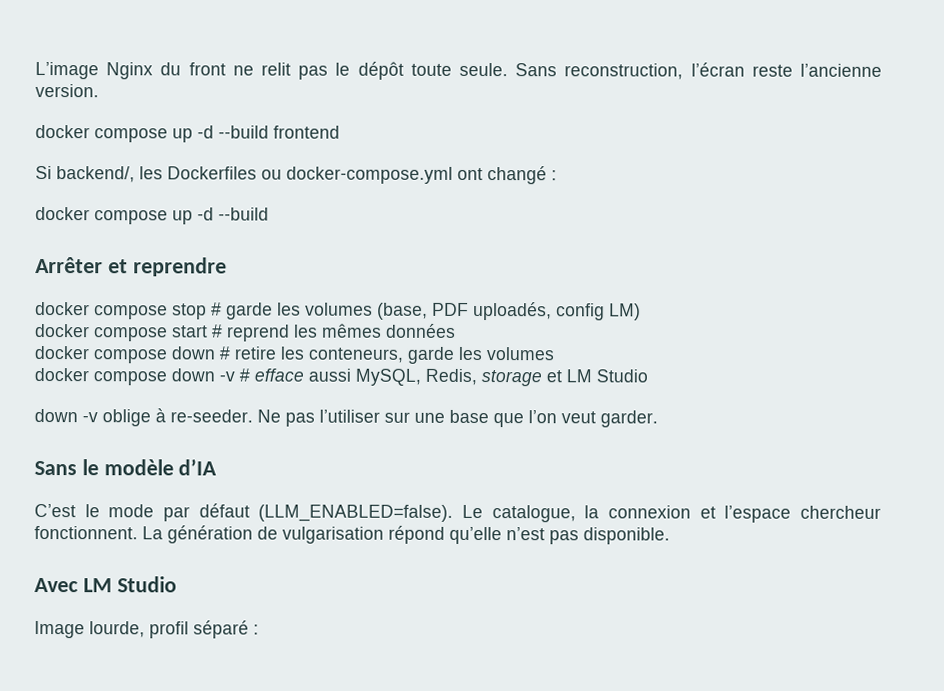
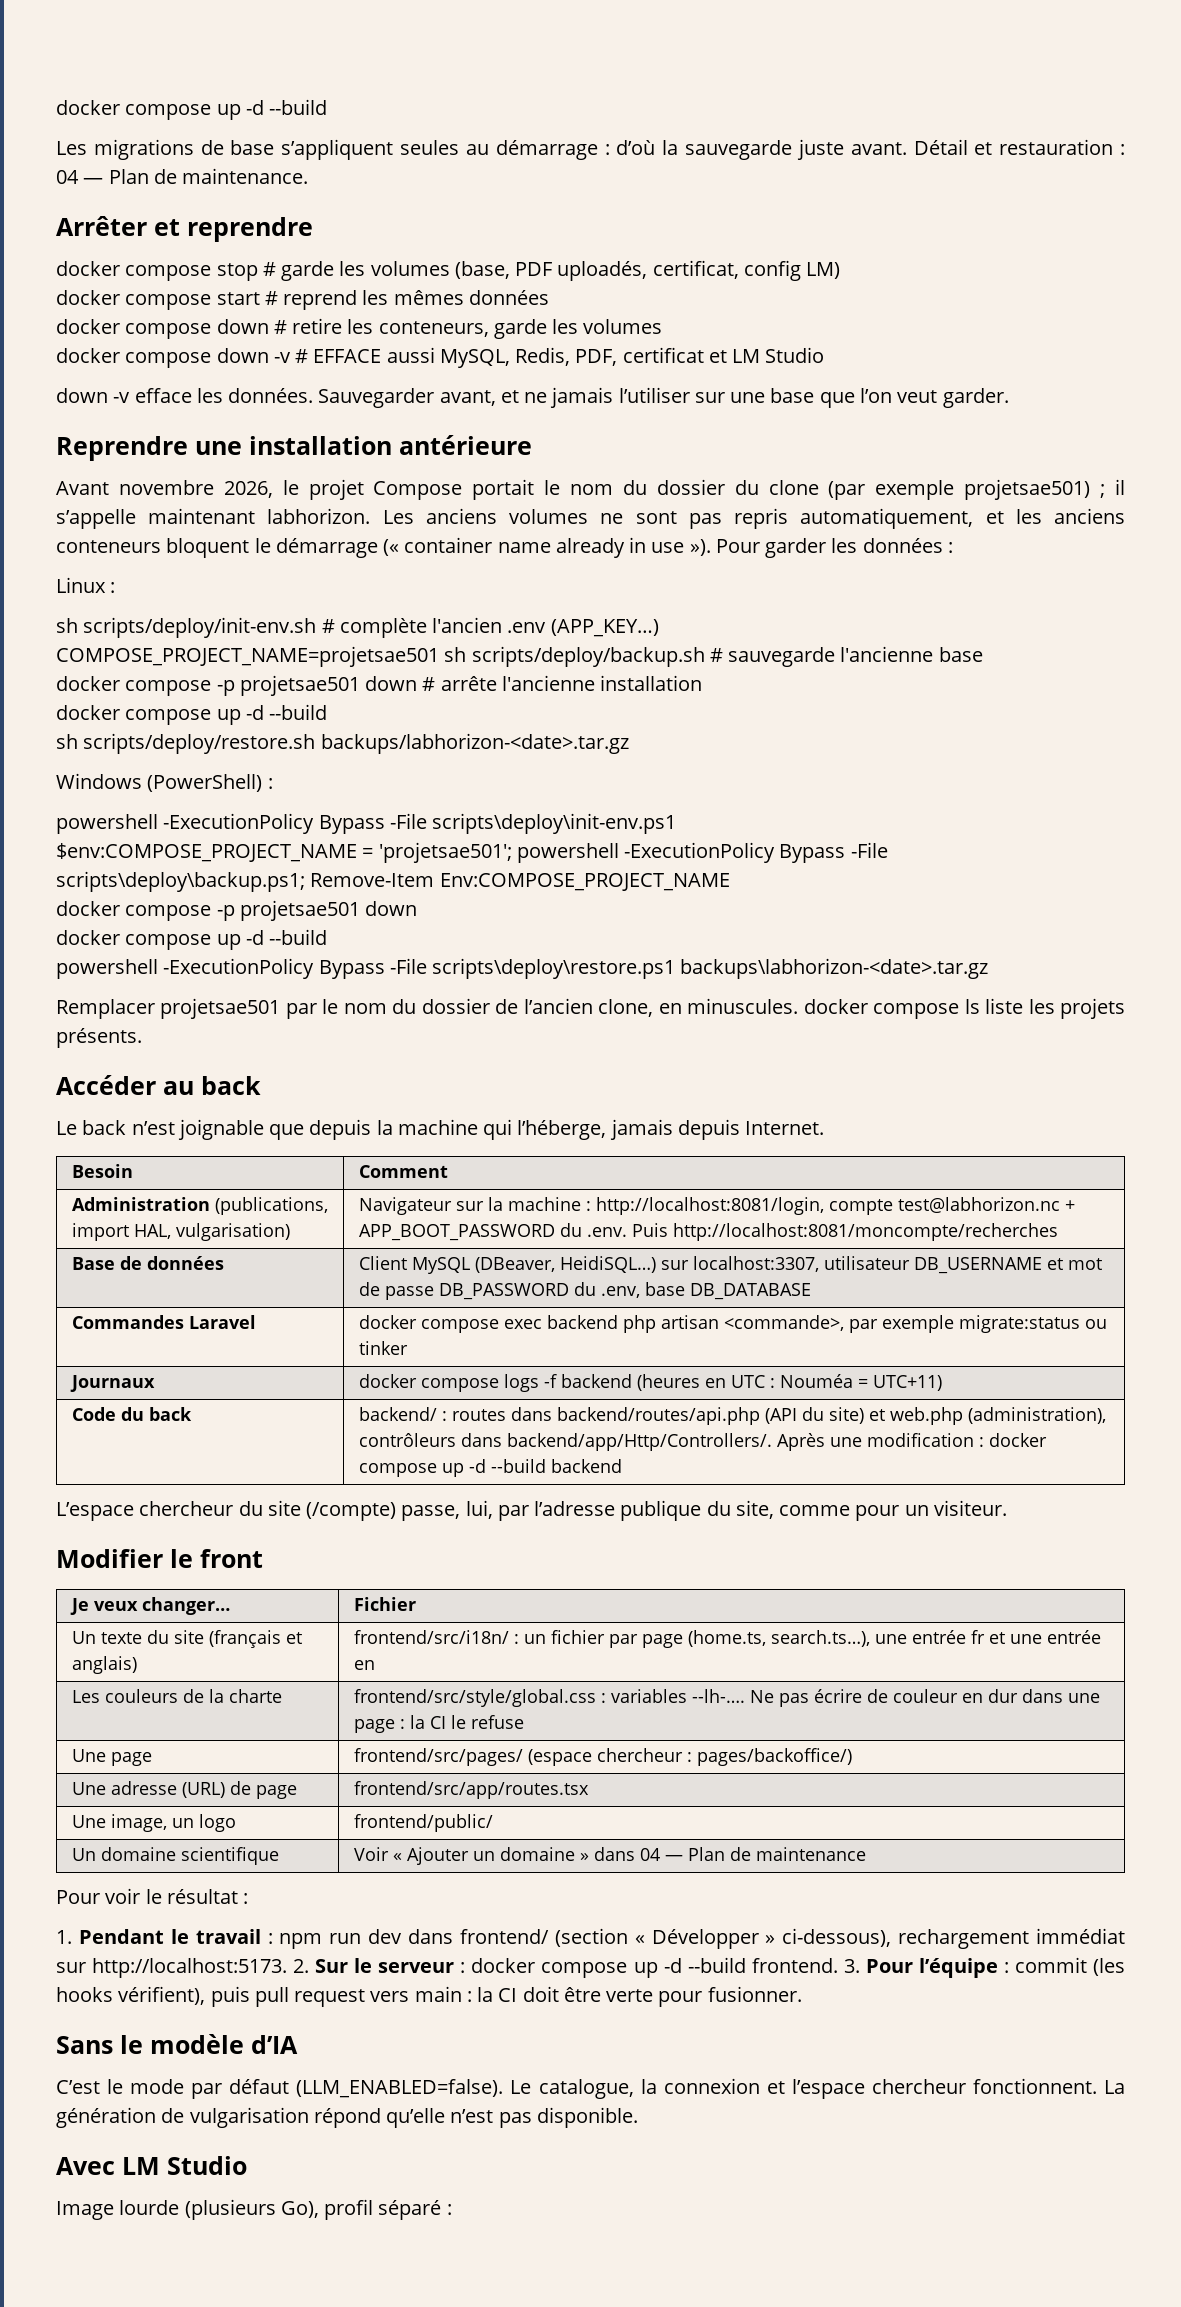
[35,61,883,80] [35,84,99,98] [35,125,340,143] [35,166,557,185] [35,207,269,225] L’image Nginx du front ne relit pas le dépôt toute seule. Sans reconstruction, l’écran reste l’ancienne version. // docker compose up -d --build frontend // Si backend/, les Dockerfiles ou docker-compose.yml ont changé : // docker compose up -d --build -> [56,99,328,120] [56,139,1126,160] [56,168,309,184] docker compose up -d --build // Les migrations de base s’appliquent seules au démarrage : d’où la sauvegarde juste avant. Détail et restauration : 04 — Plan de maintenance.
(552, 311) none -> [652,260,739,279] certificat,
[254,368,304,382] efface -> [313,349,382,363] EFFACE
[481,370,542,387] storage -> [575,347,704,366] PDF, certificat
[102,408,315,427] oblige à re-seeder. Ne pas -> [134,387,614,408] efface les données. Sauvegarder avant, et ne jamais
(658, 419) none -> [56,435,532,461] [56,479,1125,500] [56,508,1126,529] [56,537,953,558] [56,577,116,593] [56,617,659,638] [56,646,983,667] [56,675,703,696] [56,704,328,725] [56,733,629,754] [56,773,273,792] [56,813,677,834] [56,842,888,863] [56,871,730,892] [56,900,418,921] [56,929,328,950] [56,958,989,979] [56,998,1125,1019] [56,1028,142,1048] [56,1075,261,1095] [56,1119,825,1140] [71,1164,133,1178] [358,1165,448,1178] [71,1197,328,1215] [71,1223,290,1241] [358,1197,1075,1215] [358,1223,1058,1241] [71,1256,224,1270] [358,1256,1102,1274] [358,1282,811,1300] [71,1315,256,1329] [358,1315,1107,1333] [358,1341,408,1355] [69,1375,155,1392] [358,1374,942,1392] [71,1407,192,1421] [358,1407,1106,1425] [358,1433,1047,1451] [358,1459,622,1477] [56,1500,1007,1521] [56,1549,263,1568] [69,1597,230,1615] [353,1597,416,1611] [71,1630,302,1648] [71,1656,137,1674] [353,1630,1101,1648] [353,1660,375,1670] [71,1689,282,1703] [353,1689,1100,1707] [353,1715,524,1733] [71,1749,152,1766] [353,1748,852,1766] [71,1781,297,1799] [353,1781,589,1799] [71,1814,236,1832] [353,1814,493,1832] [71,1847,279,1865] [353,1847,866,1865] [56,1888,249,1904] [56,1928,1125,1949] [56,1957,1125,1978] [56,1986,802,2007] // Reprendre une installation antérieure // Avant novembre 2026, le projet Compose portait le nom du dossier du clone (par exemple projetsae501) ; il s’appelle maintenant labhorizon. Les anciens volumes ne sont pas repris automatiquement, et les anciens conteneurs bloquent le démarrage (« container name already in use »). Pour garder les données : // Linux : // sh scripts/deploy/init-env.sh # complète l'ancien .env (APP_KEY…) // COMPOSE_PROJECT_NAME=projetsae501 sh scripts/deploy/backup.sh # sauvegarde l'ancienne base // docker compose -p projetsae501 down # arrête l'ancienne installation // docker compose up -d --build // sh scripts/deploy/restore.sh backups/labhorizon-<date>.tar.gz // Windows (PowerShell) : // powershell -ExecutionPolicy Bypass -File scripts\deploy\init-env.ps1 // $env:COMPOSE_PROJECT_NAME = 'projetsae501'; powershell -ExecutionPolicy Bypass -File scripts\deploy\backup.ps1; Remove-Item Env:COMPOSE_PROJECT_NAME // docker compose -p projetsae501 down // docker compose up -d --build // powershell -ExecutionPolicy Bypass -File scripts\deploy\restore.ps1 backups\labhorizon-<date>.tar.gz // Remplacer projetsae501 par le nom du dossier de l’ancien clone, en minuscules. docker compose ls liste les projets présents. // Accéder au back // Le back n’est joignable que depuis la machine qui l’héberge, jamais depuis Internet. // Besoin | Comment // Administration (publications, import HAL, vulgarisation) | Navigateur sur la machine : http://localhost:8081/login, compte test@labhorizon.nc + APP_BOOT_PASSWORD du .env. Puis http://localhost:8081/moncompte/recherches // Base de données | Client MySQL (DBeaver, HeidiSQL…) sur localhost:3307, utilisateur DB_USERNAME et mot de passe DB_PASSWORD du .env, base DB_DATABASE // Commandes Laravel | docker compose exec backend php artisan <commande>, par exemple migrate:status ou tinker // Journaux | docker compose logs -f backend (heures en UTC : Nouméa = UTC+11) // Code du back | backend/ : routes dans backend/routes/api.php (API du site) et web.php (administration), contrôleurs dans backend/app/Http/Controllers/. Après une modification : docker compose up -d --build backend // L’espace chercheur du site (/compte) passe, lui, par l’adresse publique du site, comme pour un visiteur. // Modifier le front // Je veux changer… | Fichier // Un texte du site (français et anglais) | frontend/src/i18n/ : un fichier par page (home.ts, search.ts…), une entrée fr et une entrée en // Les couleurs de la charte | frontend/src/style/global.css : variables --lh-…. Ne pas écrire de couleur en dur dans une page : la CI le refuse // Une page | frontend/src/pages/ (espace chercheur : pages/backoffice/) // Une adresse (URL) de page | frontend/src/app/routes.tsx // Une image, un logo | frontend/public/ // Un domaine scientifique | Voir « Ajouter un domaine » dans 04 — Plan de maintenance // Pour voir le résultat : // 1. Pendant le travail : npm run dev dans frontend/ (section « Développer » ci-dessous), rechargement immédiat sur http://localhost:5173. 2. Sur le serveur : docker compose up -d --build frontend. 3. Pour l’équipe : commit (les hooks vérifient), puis pull request vers main : la CI doit être verte pour fusionner.
[89,621,145,638] lourde, -> [119,2199,319,2220] lourde (plusieurs Go),

